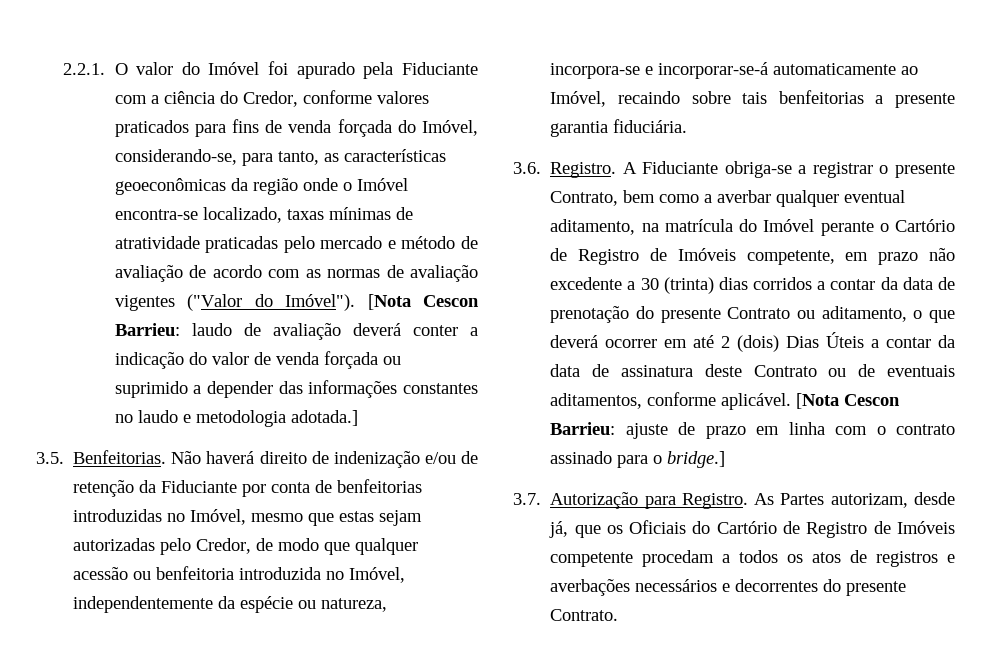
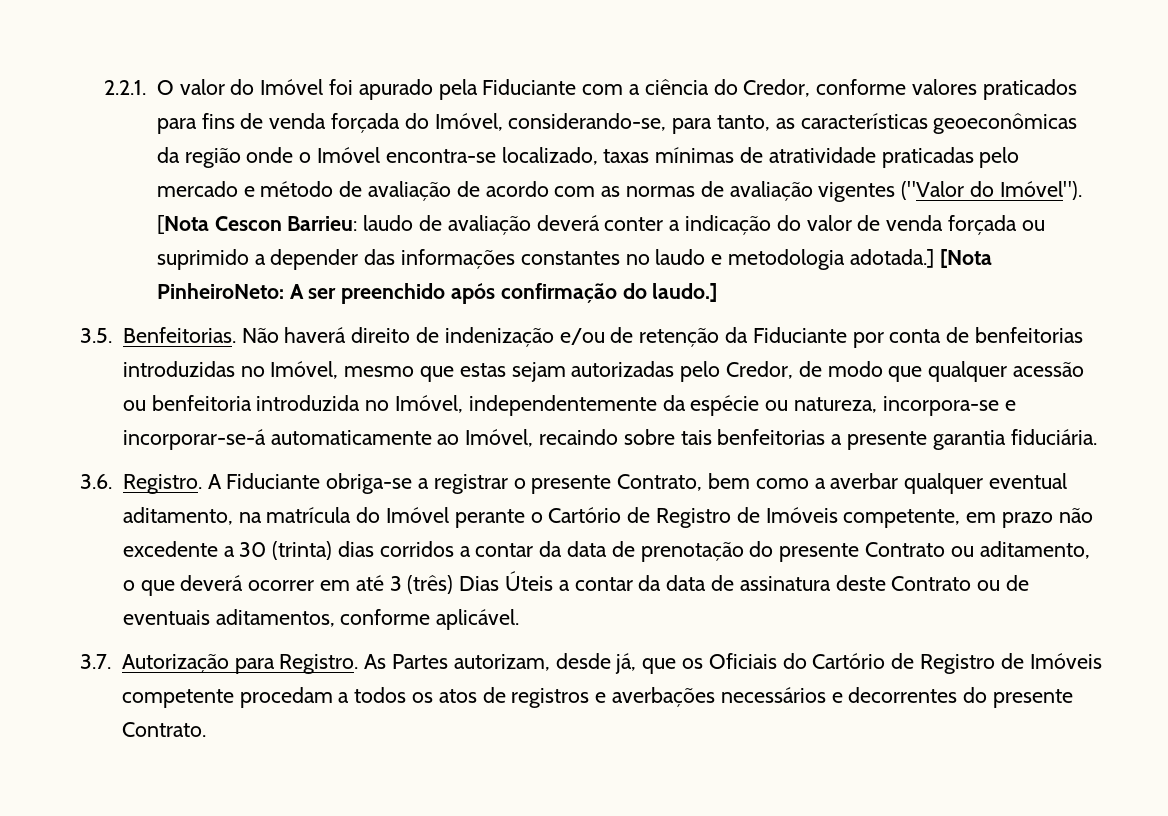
(358, 418) none -> [939,249,992,268] [156,283,718,304] [Nota PinheiroNeto: A ser preenchido após confirmação do laudo.]
[721,335,780,352] 2 (dois) -> [389,575,454,594] 3 (três)
[796,393,901,409] [550,422,955,439] [550,451,726,468] [Nota Cescon Barrieu: ajuste de prazo em linha com o contrato assinado para o bridge.] -> (520, 619) none

